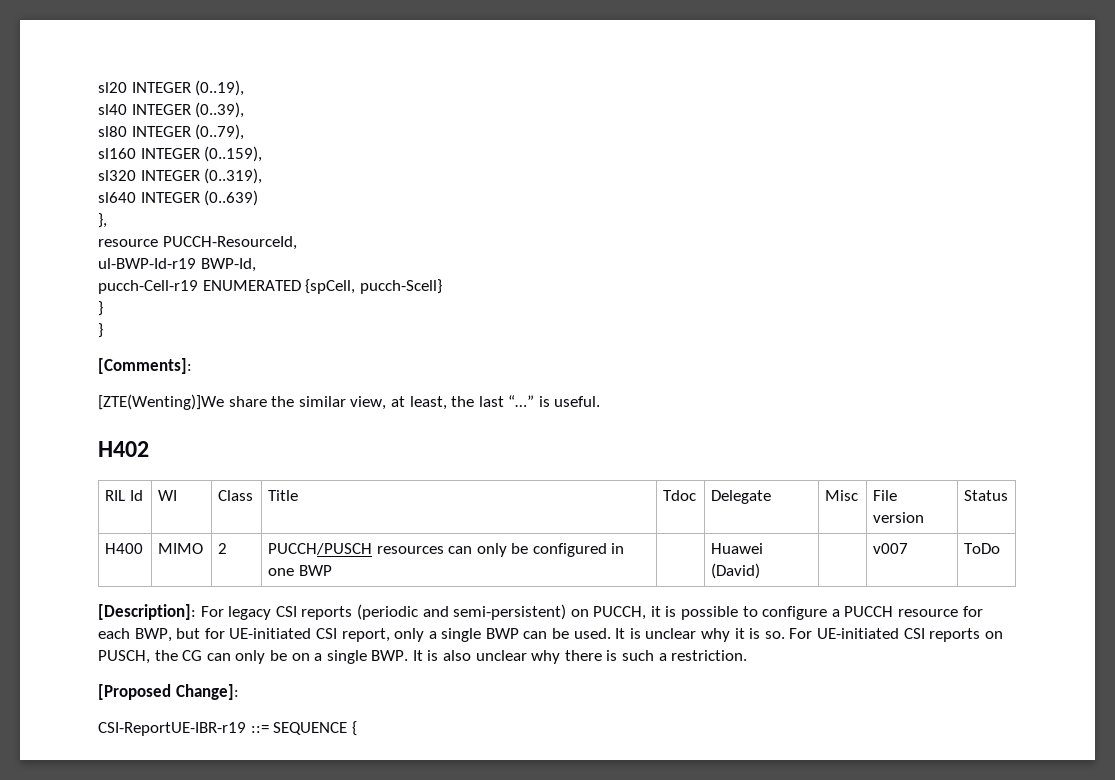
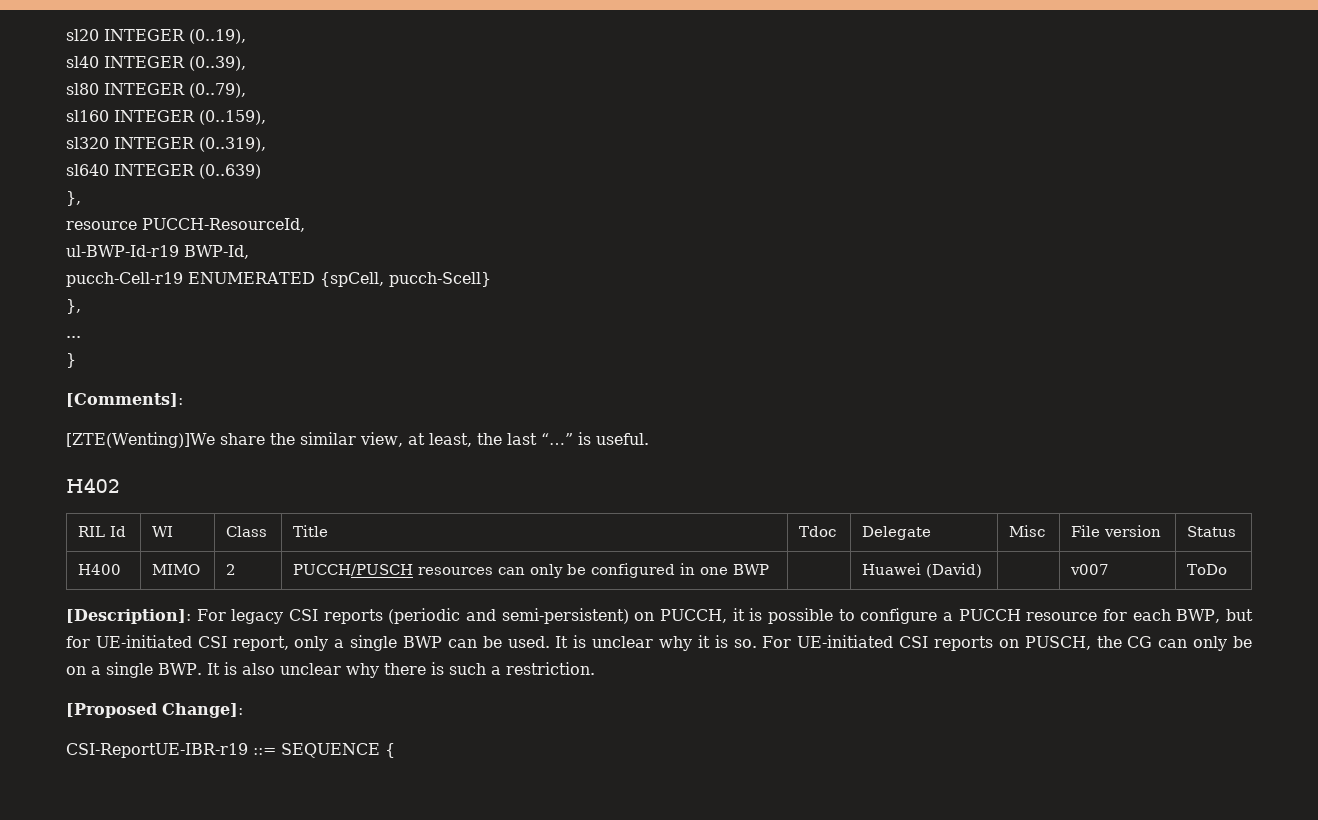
[98,301,103,316] } -> [66,299,81,314] [66,336,81,338] }, // ...

